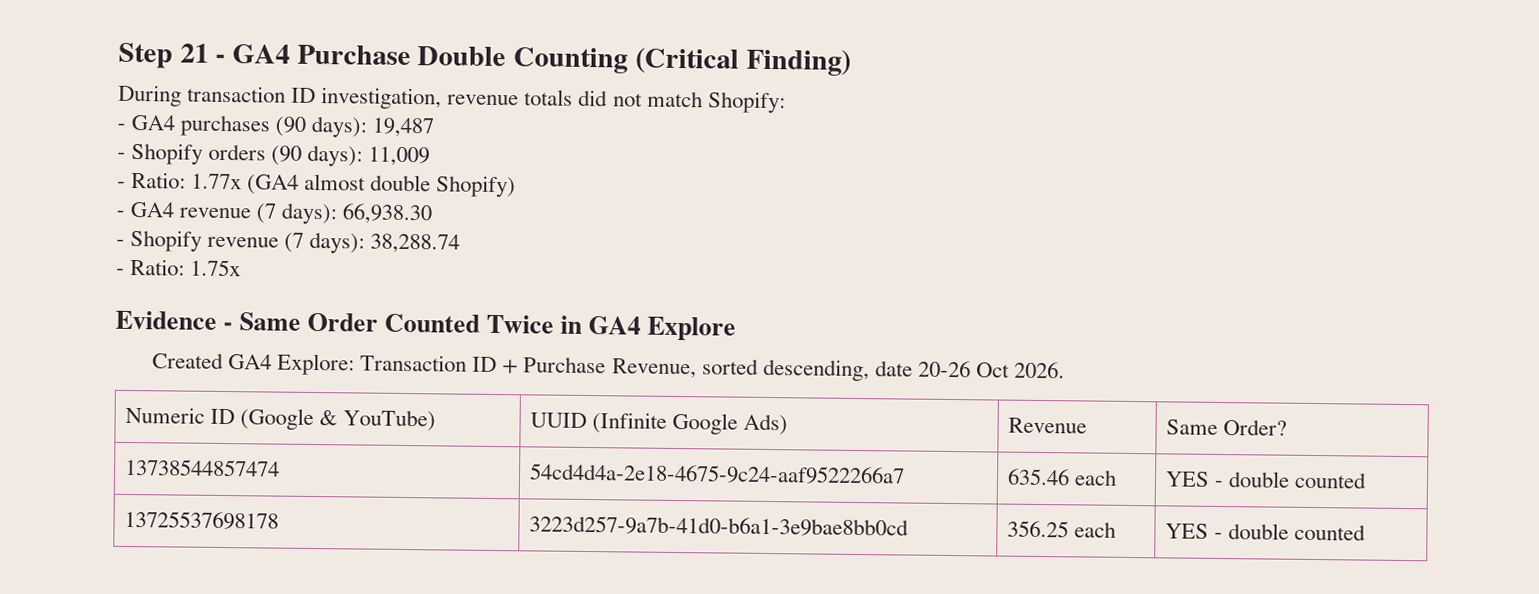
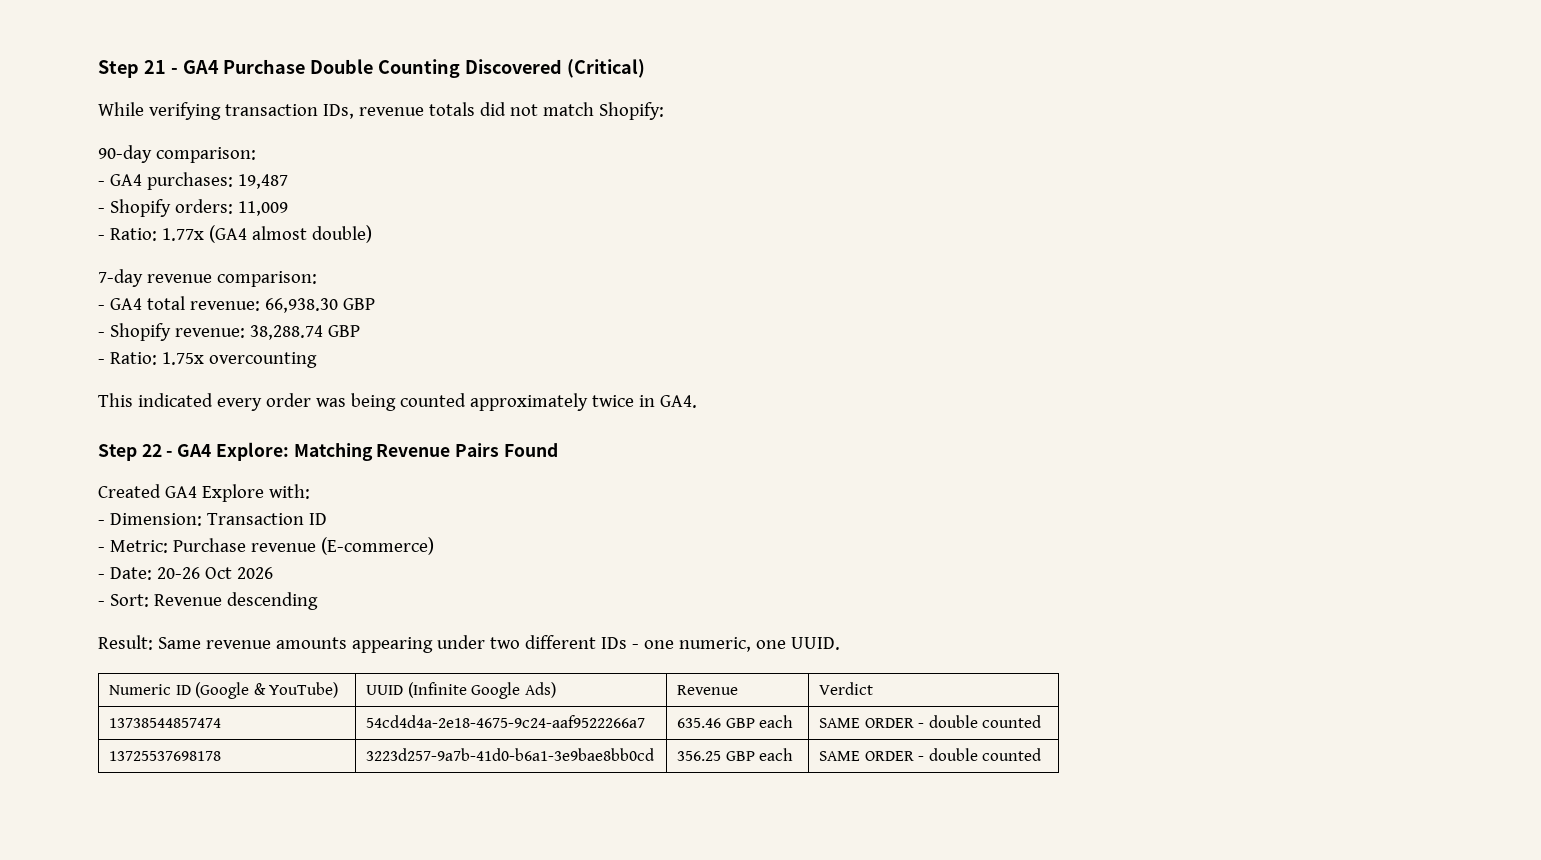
[634,47,851,76] [118,84,443,110] (Critical Finding) // During transaction ID investigation, -> [465,59,645,78] [98,102,354,120] Discovered (Critical) // While verifying transaction IDs,
[117,114,368,138] // - GA4 purchases (90 days): -> [98,145,256,163] [98,172,233,190] // 90-day comparison: // - GA4 purchases:
[208,143,364,167] orders (90 days): -> [174,199,233,214] orders:
[370,174,517,198] [116,201,339,225] double Shopify) // - GA4 revenue (7 days): -> [311,225,372,243] [98,269,317,287] [98,296,260,311] double) // 7-day revenue comparison: // - GA4 total revenue:
[116,229,366,254] // - Shopify revenue (7 days): -> [342,298,375,310] [98,323,245,341] GBP // - Shopify revenue:
(461, 243) none -> [327,325,360,337] GBP
[115,310,737,341] [152,352,1065,382] // Evidence - Same Order Counted Twice in GA4 Explore // Created GA4 Explore: Transaction ID + Purchase Revenue, sorted descending, date 20-26 Oct 2026. -> [208,352,317,368] [98,393,697,411] [98,442,558,461] [98,484,310,502] [98,513,327,526] [98,537,434,555] [98,567,273,580] [98,592,318,610] [98,635,840,653] overcounting // This indicated every order was being counted approximately twice in GA4. // Step 22 - GA4 Explore: Matching Revenue Pairs Found // Created GA4 Explore with: // - Dimension: Transaction ID // - Metric: Purchase revenue (E-commerce) // - Date: 20-26 Oct 2026 // - Sort: Revenue descending // Result: Same revenue amounts appearing under two different IDs - one numeric, one UUID.
[1165,418,1287,436] Same Order? -> [819,682,874,695] Verdict
[1073,469,1117,486] [1164,471,1210,487] each | YES -> [725,715,794,728] [819,718,914,728] GBP each | SAME ORDER
[1073,521,1116,538] [1164,523,1209,539] each | YES -> [725,748,794,761] [819,751,914,761] GBP each | SAME ORDER

